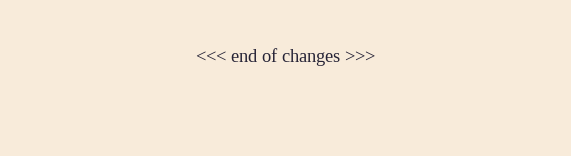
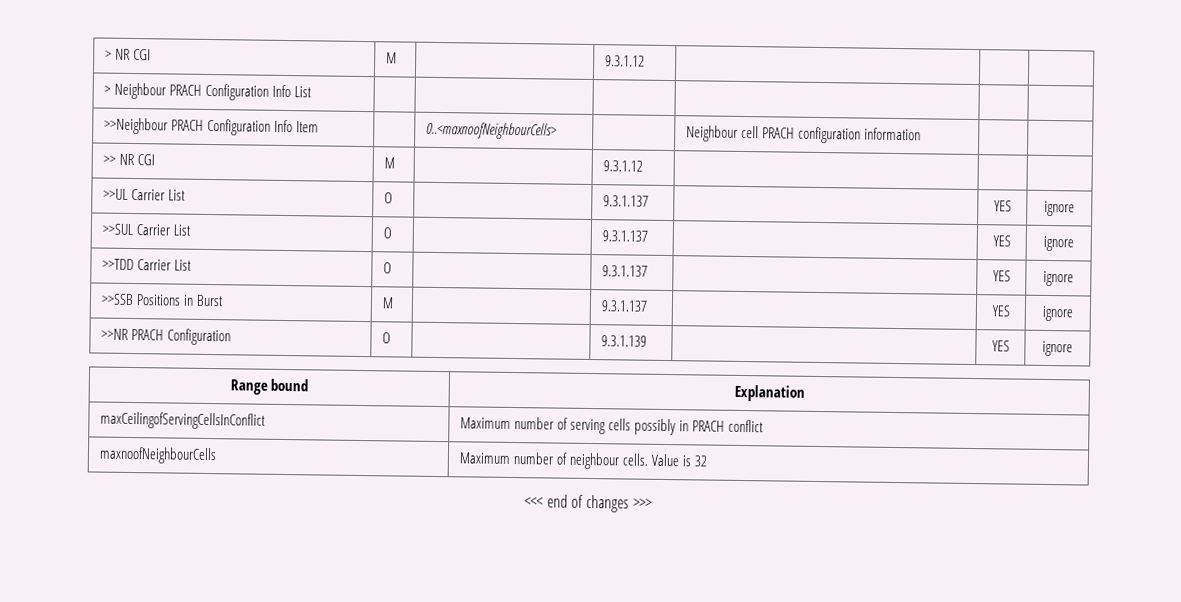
(196, 56) none -> [105,48,152,61] [386,52,398,64] [605,55,646,67] [104,82,312,101] [104,117,320,136] [426,121,558,140] [686,125,922,144] [103,153,156,166] [384,157,396,169] [603,160,644,172] [103,188,187,201] [384,192,394,204] [603,195,650,207] [993,200,1012,212] [1044,200,1075,217] [102,223,192,236] [383,227,393,239] [602,230,649,242] [992,235,1011,247] [1043,235,1074,252] [102,258,193,271] [383,262,393,274] [602,265,649,277] [992,270,1011,282] [1043,270,1074,287] [101,293,225,307] [382,297,395,309] [601,300,649,312] [991,305,1010,317] [1042,305,1073,322] [101,328,232,346] [382,332,392,344] [601,335,648,347] [991,340,1010,352] [1042,340,1073,357] [229,378,309,395] [733,384,805,402] [100,411,267,430] [460,417,764,436] [99,446,218,465] [459,452,707,470] > NR CGI | M | | 9.3.1.12 | | | // > Neighbour PRACH Configuration Info List | | | | | | // >>Neighbour PRACH Configuration Info Item | | 0..<maxnoofNeighbourCells> | | Neighbour cell PRACH configuration information | | // >> NR CGI | M | | 9.3.1.12 | | | // >>UL Carrier List | O | | 9.3.1.137 | | YES | ignore // >>SUL Carrier List | O | | 9.3.1.137 | | YES | ignore // >>TDD Carrier List | O | | 9.3.1.137 | | YES | ignore // >>SSB Positions in Burst | M | | 9.3.1.137 | | YES | ignore // >>NR PRACH Configuration | O | | 9.3.1.139 | | YES | ignore // Range bound | Explanation // maxCeilingofServingCellsInConflict | Maximum number of serving cells possibly in PRACH conflict // maxnoofNeighbourCells | Maximum number of neighbour cells. Value is 32 //

